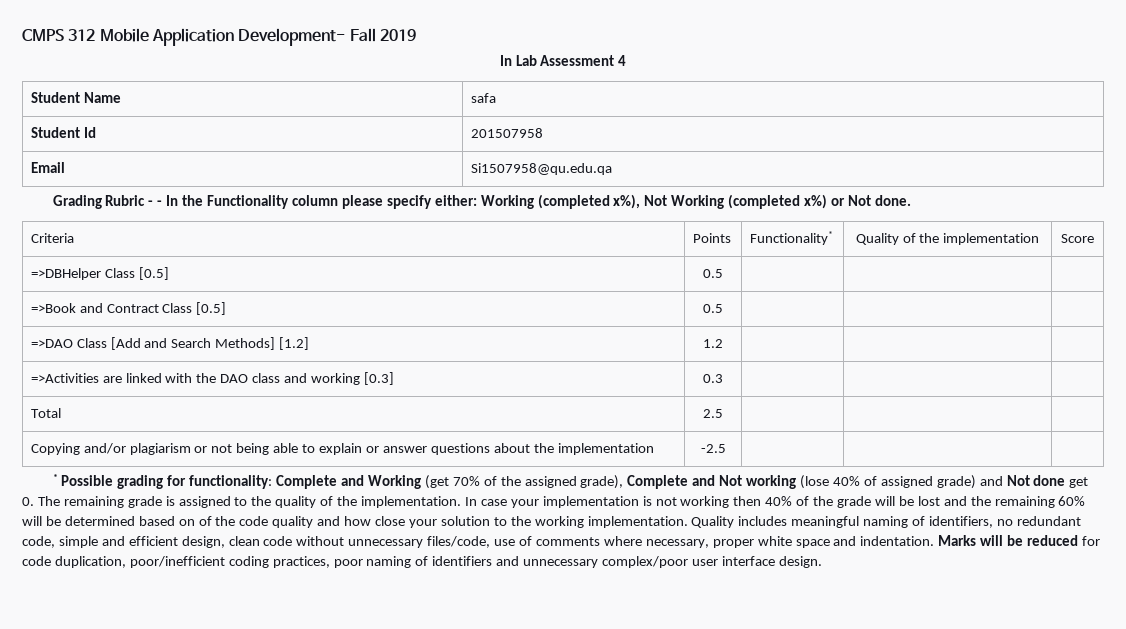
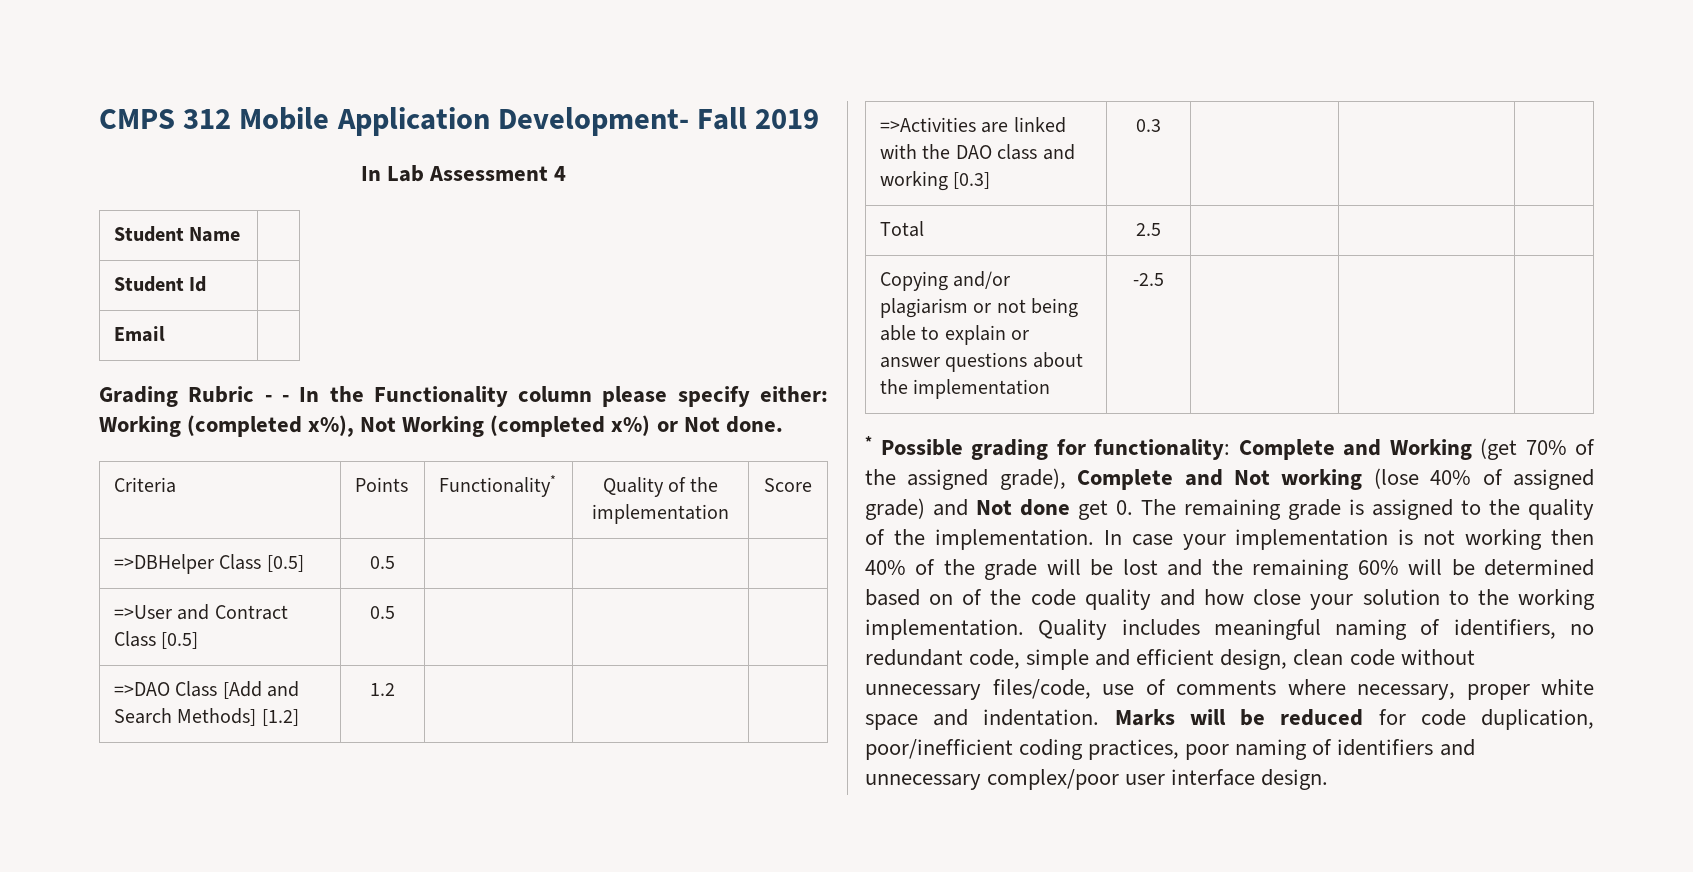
[470,93,496,103] safa -> (241, 234) none
[470,128,543,138] 201507958 -> (207, 284) none
[470,163,612,175] Si1507958@qu.edu.qa -> (165, 334) none
[30,303,76,313] =>Book -> [113,605,172,619] =>User

